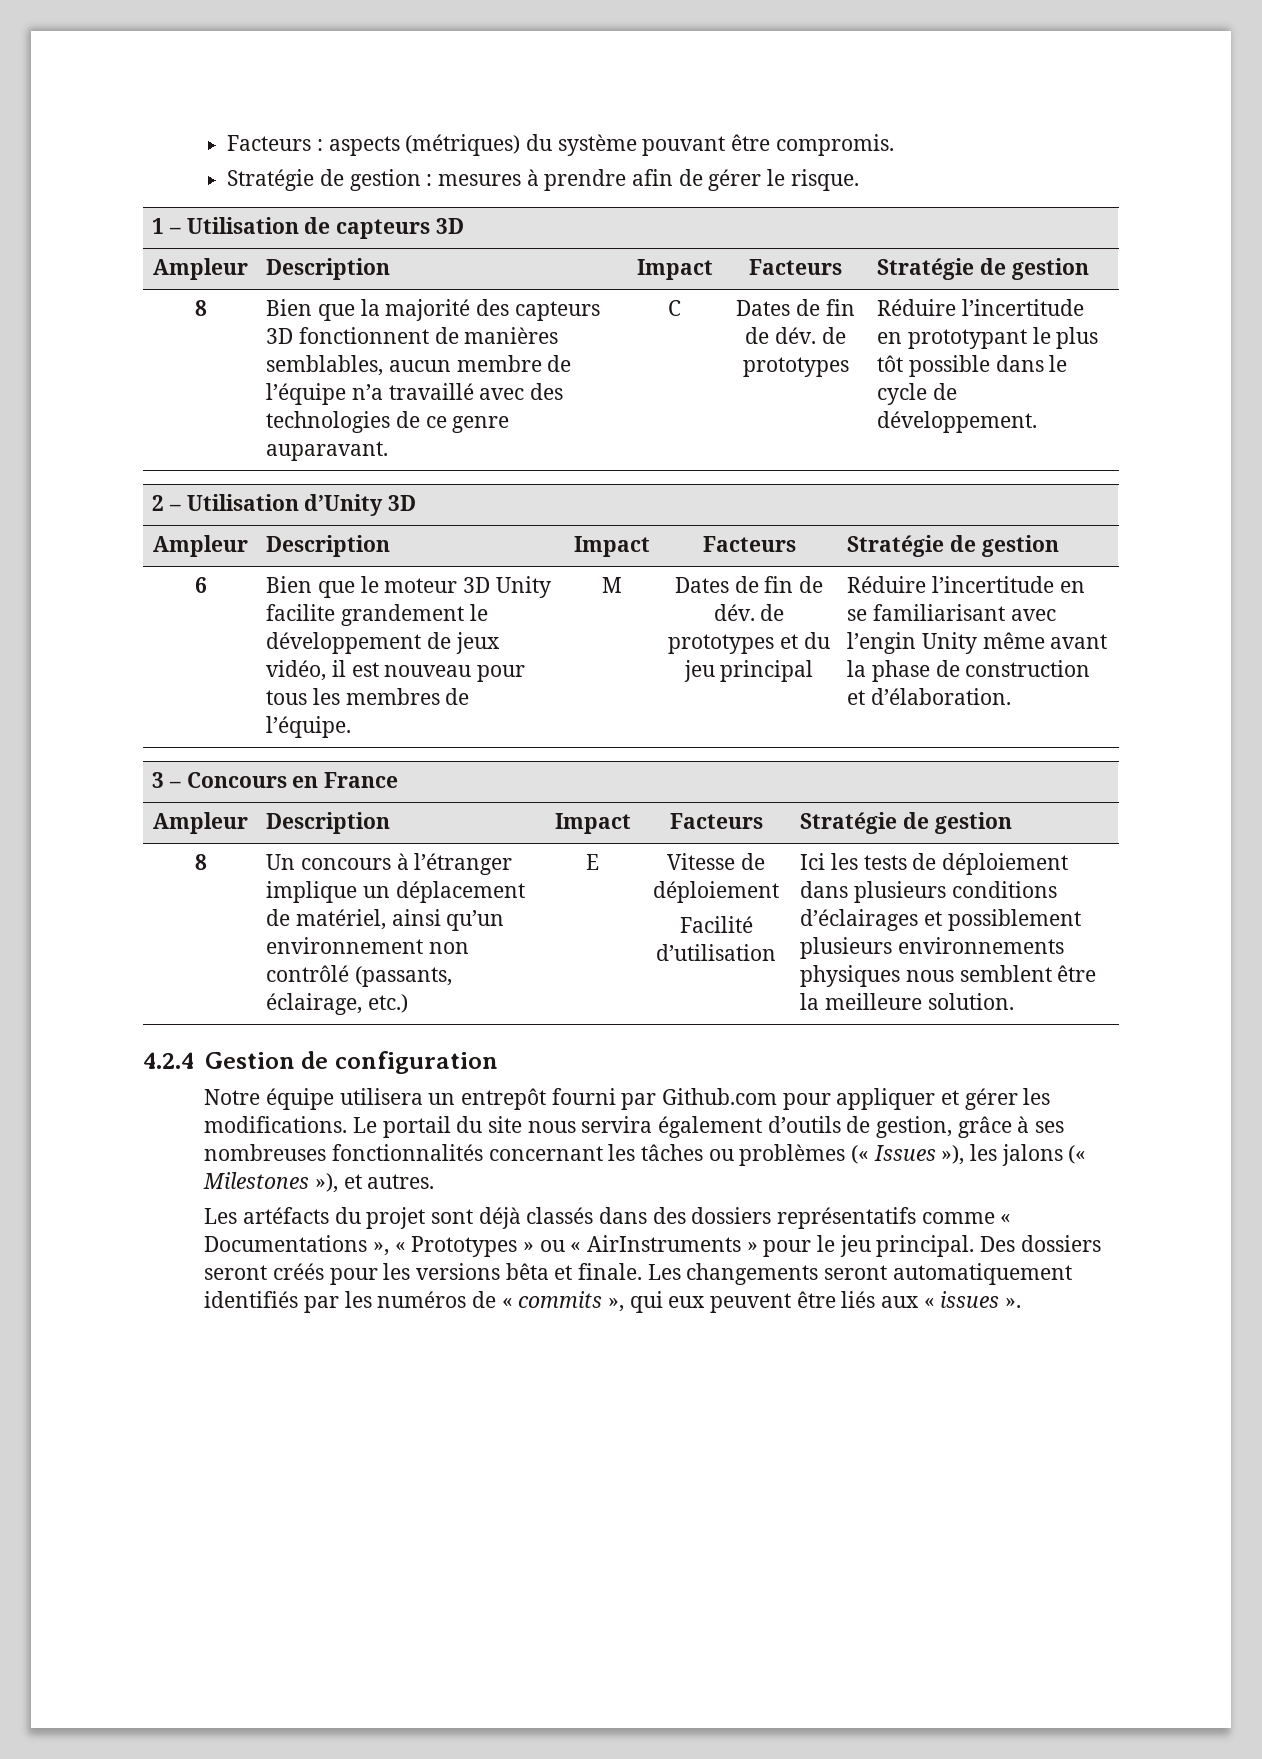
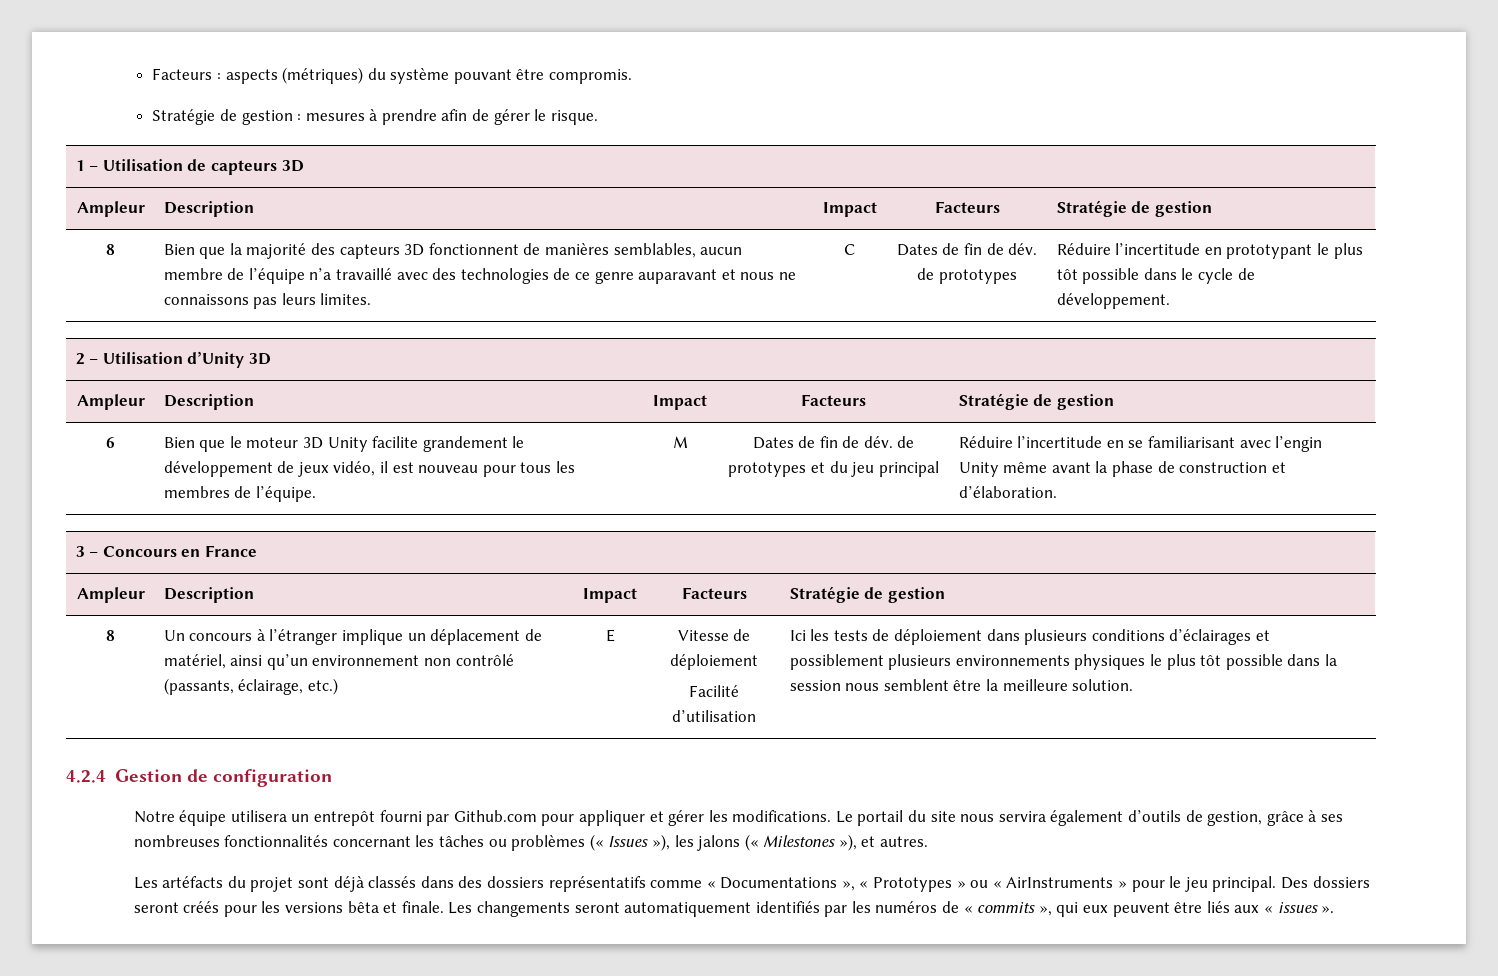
[266,441,389,461] auparavant. -> [638,269,796,284] [163,293,372,309] auparavant et nous ne connaissons pas leurs limites.
(901, 976) none -> [1150,654,1337,670] [789,680,841,691] le plus tôt possible dans la session

